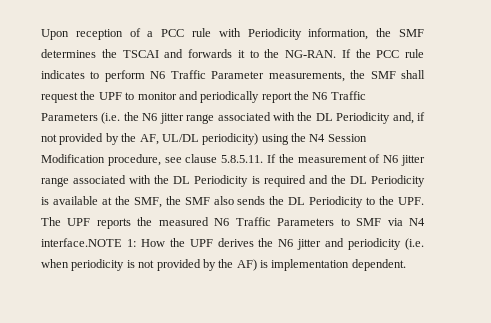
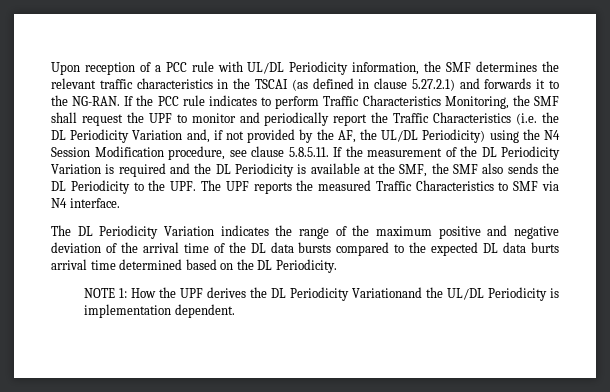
(241, 32) none -> [247,62,285,74] UL/DL
[122,50,159,58] TSCAI -> [51,78,455,91] relevant traffic characteristics in the TSCAI (as defined in clause 5.27.2.1)
[150,70,345,82] N6 Traffic Parameter measurements, -> [323,95,509,109] Traffic Characteristics Monitoring,
[312,91,366,100] [41,112,391,124] N6 Traffic Parameters (i.e. the N6 jitter range associated with the DL Periodicity -> [393,112,559,125] [51,129,183,143] Traffic Characteristics (i.e. the DL Periodicity Variation
[161,133,259,145] UL/DL periodicity) -> [359,129,486,143] the UL/DL Periodicity)
[383,155,426,166] [41,175,249,187] N6 jitter range associated with the DL Periodicity -> [460,146,560,160] [51,164,101,174] the DL Periodicity Variation
[214,217,335,226] N6 Traffic Parameters -> [375,180,494,191] Traffic Characteristics
[41,238,122,247] interface.NOTE -> [69,198,120,208] [51,225,560,239] [51,242,559,256] [51,259,337,273] [84,288,116,298] interface. // The DL Periodicity Variation indicates the range of the maximum positive and negative deviation of the arrival time of the DL data bursts compared to the expected DL data burts arrival time determined based on the DL Periodicity. // NOTE
[278,238,425,250] [41,259,257,271] N6 jitter and periodicity (i.e. when periodicity is not provided by the AF) -> [271,287,548,301] DL Periodicity Variationand the UL/DL Periodicity

